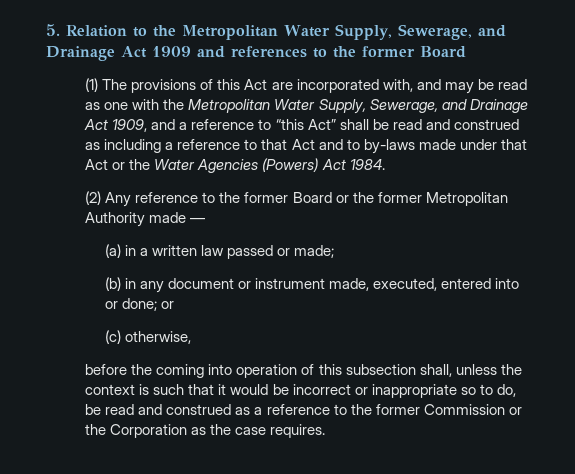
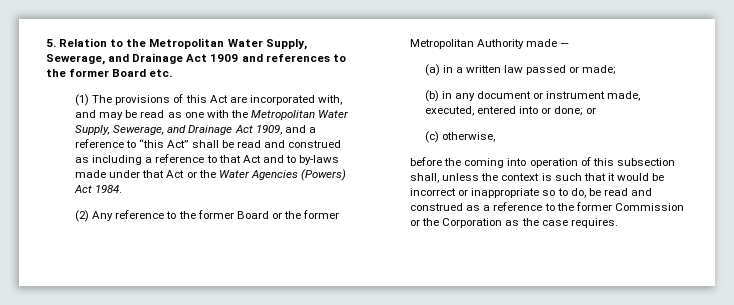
(466, 52) none -> [149,69,173,77] etc.

